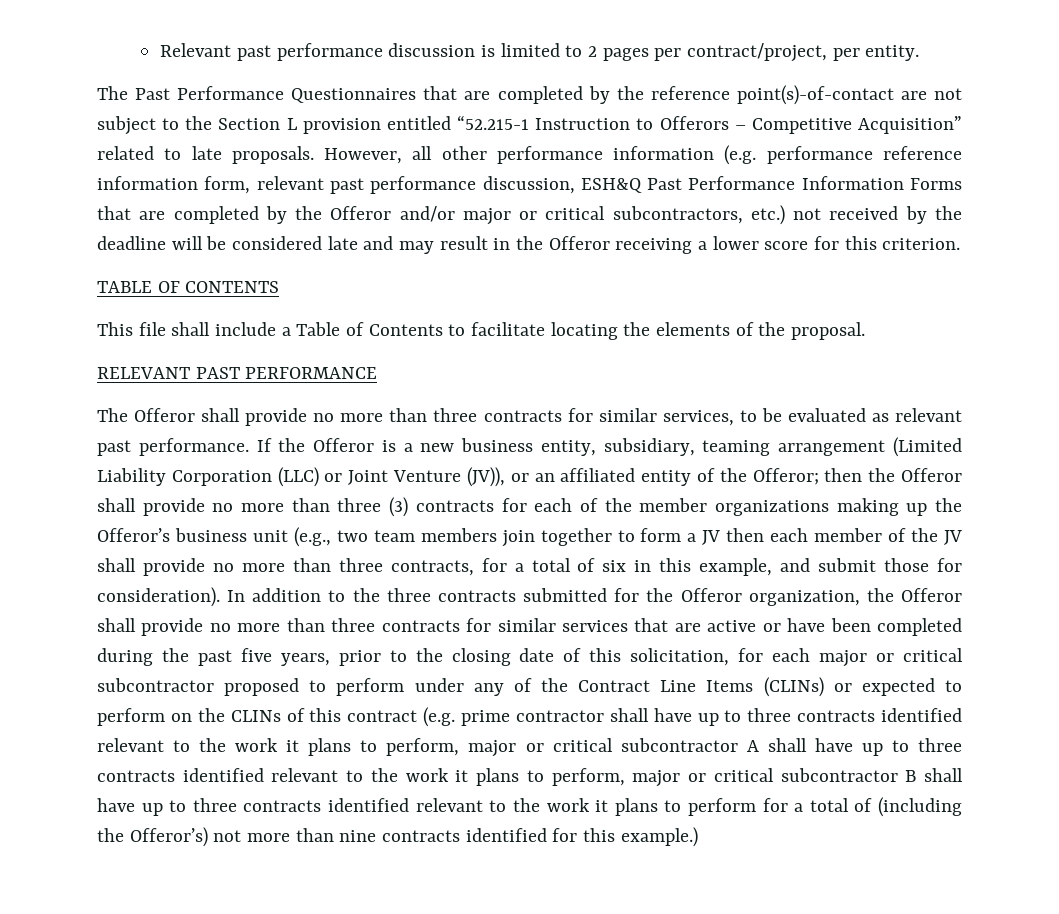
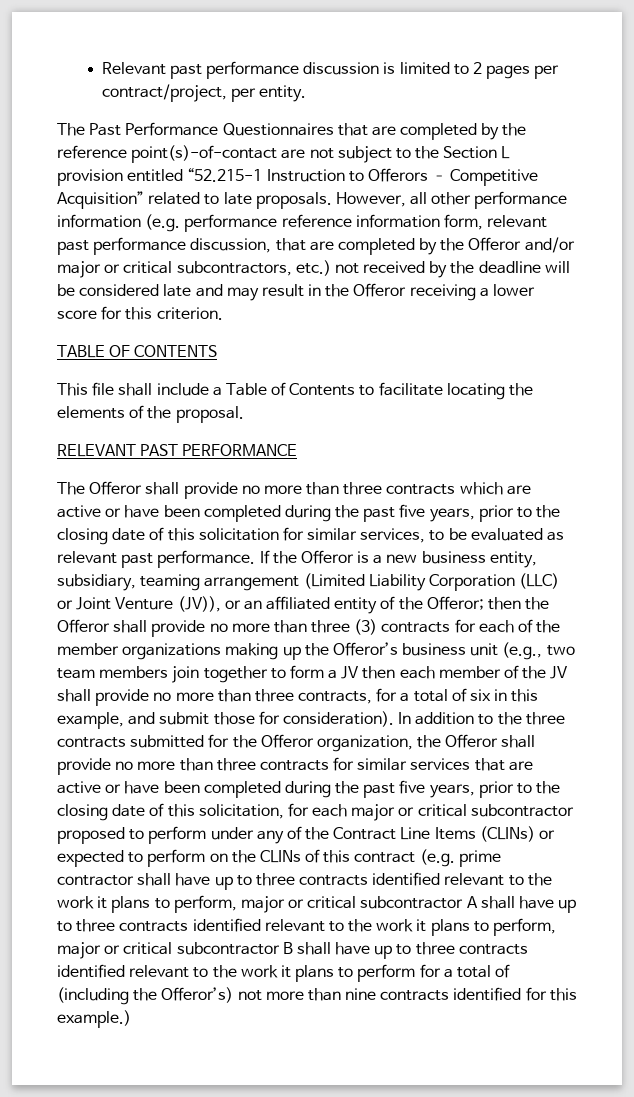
[580,176,962,193] ESH&Q Past Performance Information Forms -> (272, 245) none
(562, 416) none -> [459,482,531,495] [57,504,561,522] [57,527,279,545] which are active or have been completed during the past five years, prior to the closing date of this solicitation

